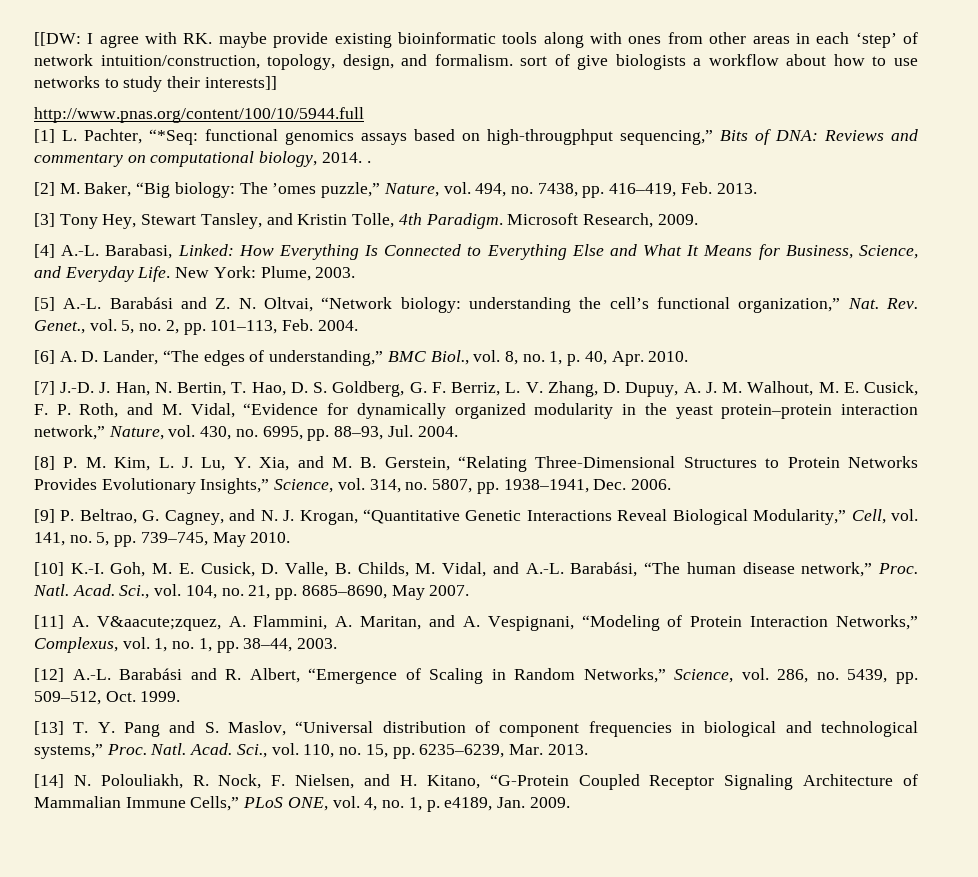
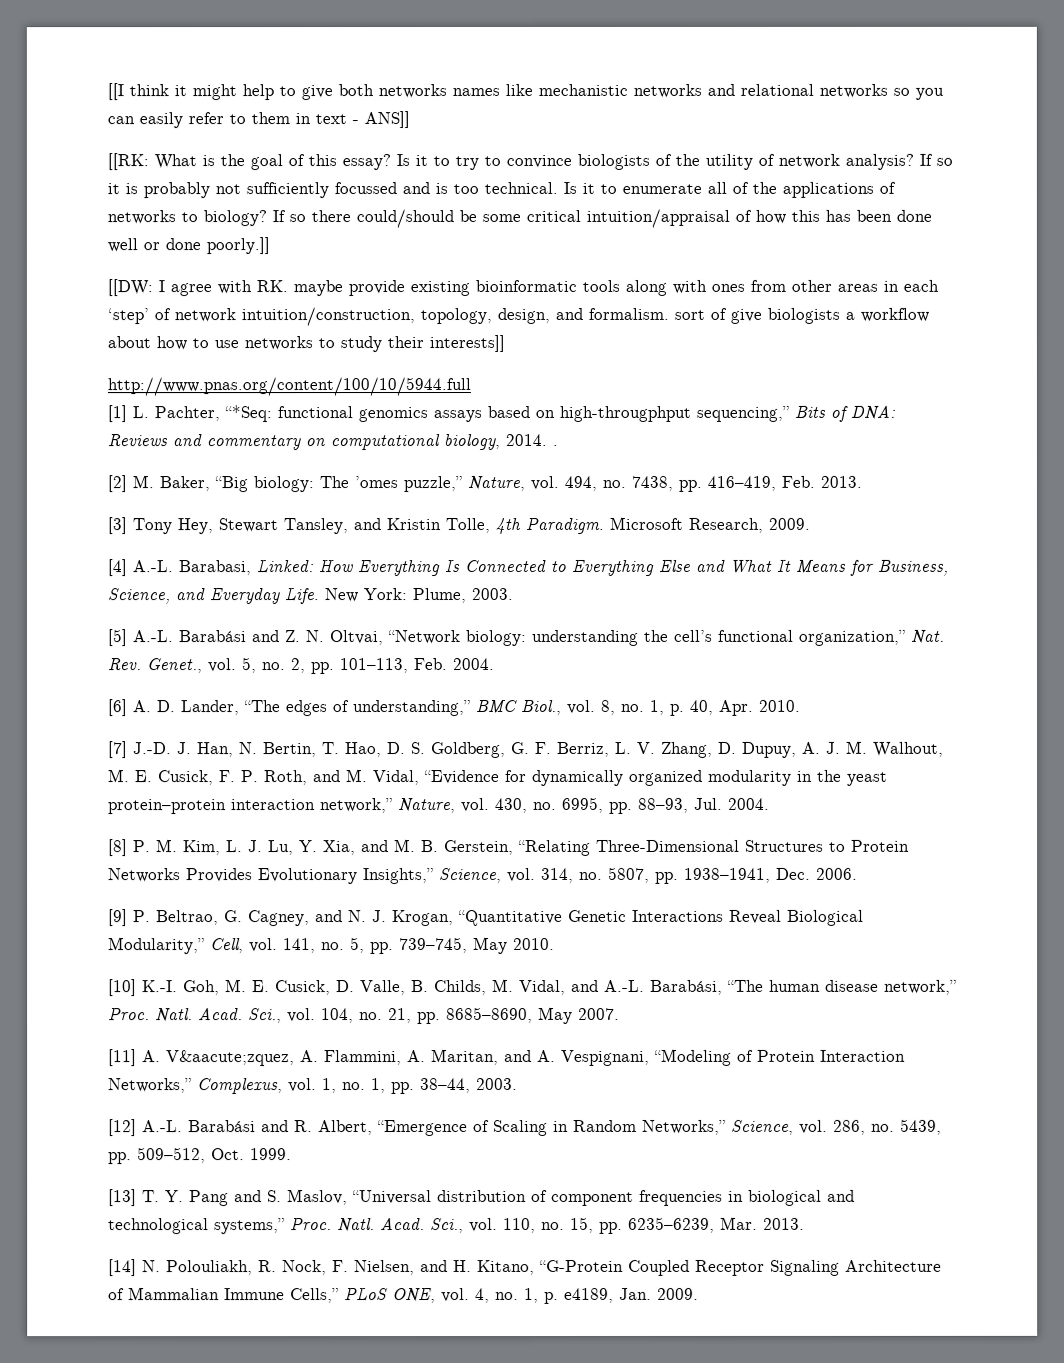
(34, 39) none -> [107,83,944,101] [107,111,410,129] [107,153,953,171] [107,181,896,199] [107,208,932,229] [107,237,270,255] [[I think it might help to give both networks names like mechanistic networks and relational networks so you can easily refer to them in text - ANS]] // [[RK: What is the goal of this essay? Is it to try to convince biologists of the utility of network analysis? If so it is probably not sufficiently focussed and is too technical. Is it to enumerate all of the applications of networks to biology? If so there could/should be some critical intuition/appraisal of how this has been done well or done poorly.]] //

